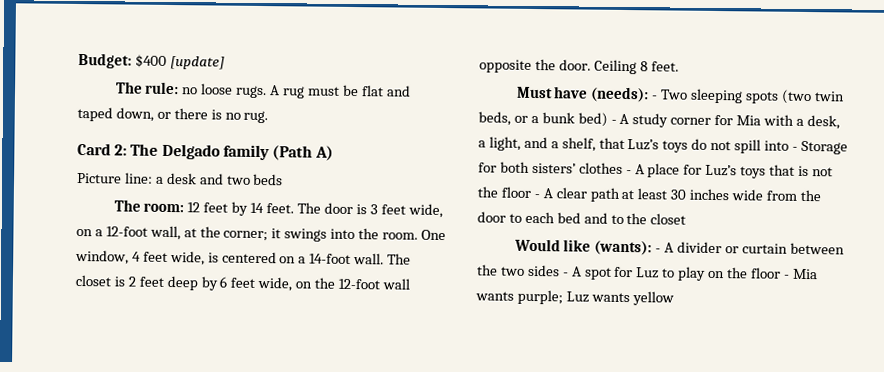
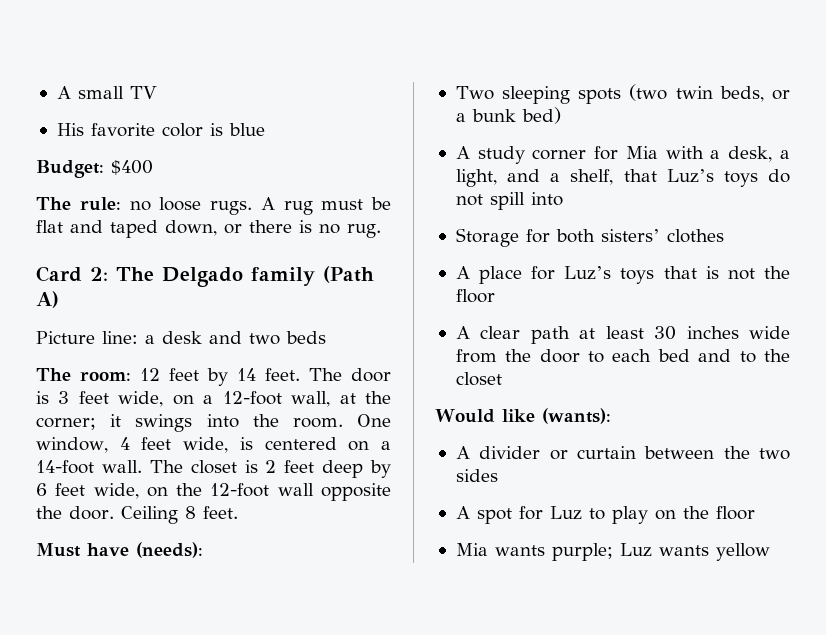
(78, 60) none -> [56,86,157,99] [56,123,265,137] A small TV // His favorite color is blue //
[169,55,225,70] [update] -> (153, 167) none
[651,95,659,100] - -> (203, 550) //
[610,119,617,124] - -> (561, 115) //
[791,146,798,151] - -> (563, 199) //
[625,170,632,175] - -> (724, 236) //
[533,194,540,199] - -> (495, 296) //
[655,248,662,253] - -> (611, 416) //
[562,272,569,277] - -> (498, 475) //
[783,274,790,279] - -> (755, 513) //

